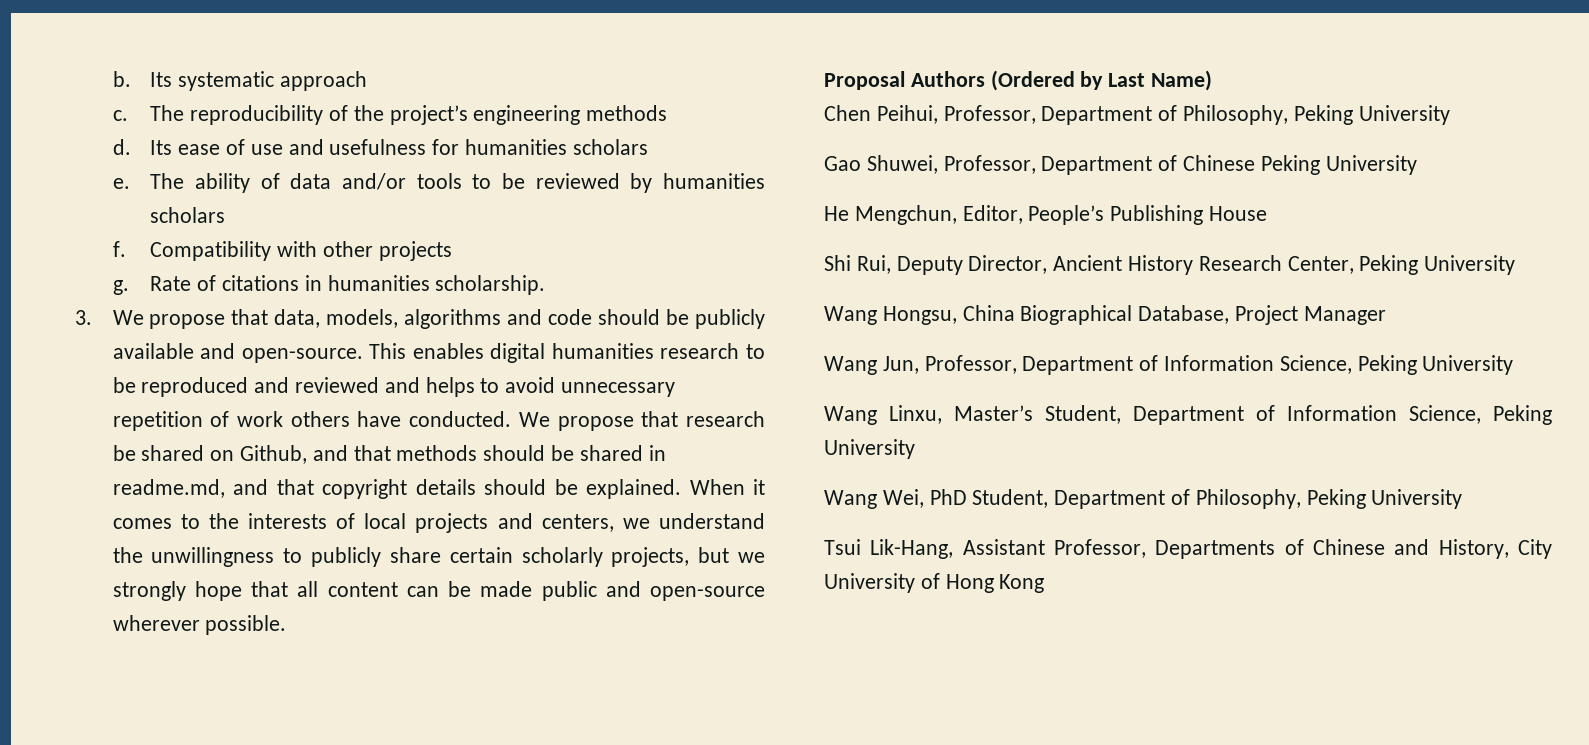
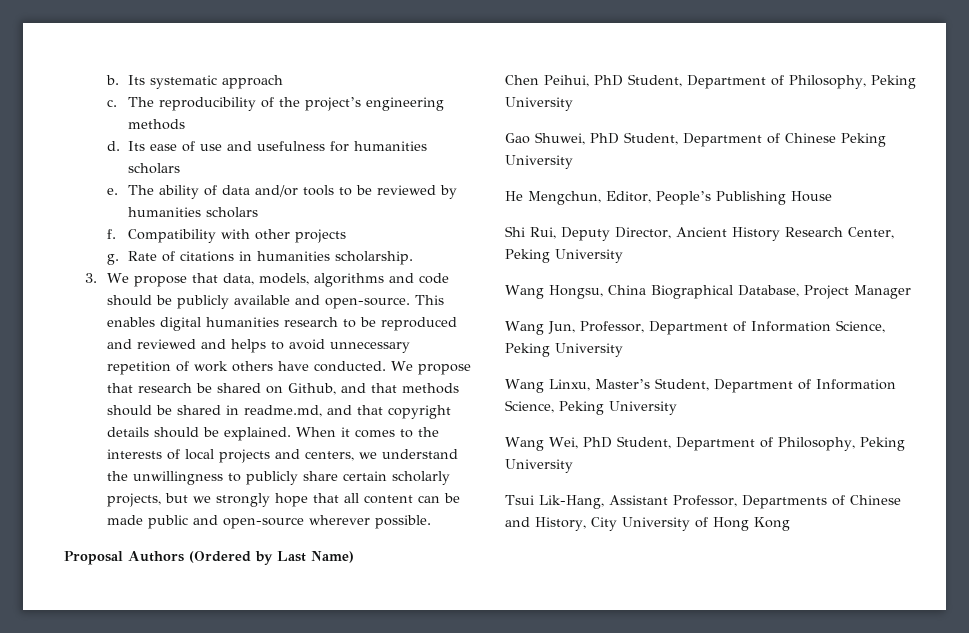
[943,105,1036,124] Professor, -> [594,74,682,87] PhD Student,
[943,155,1036,174] Professor, -> [590,132,678,145] PhD Student,

